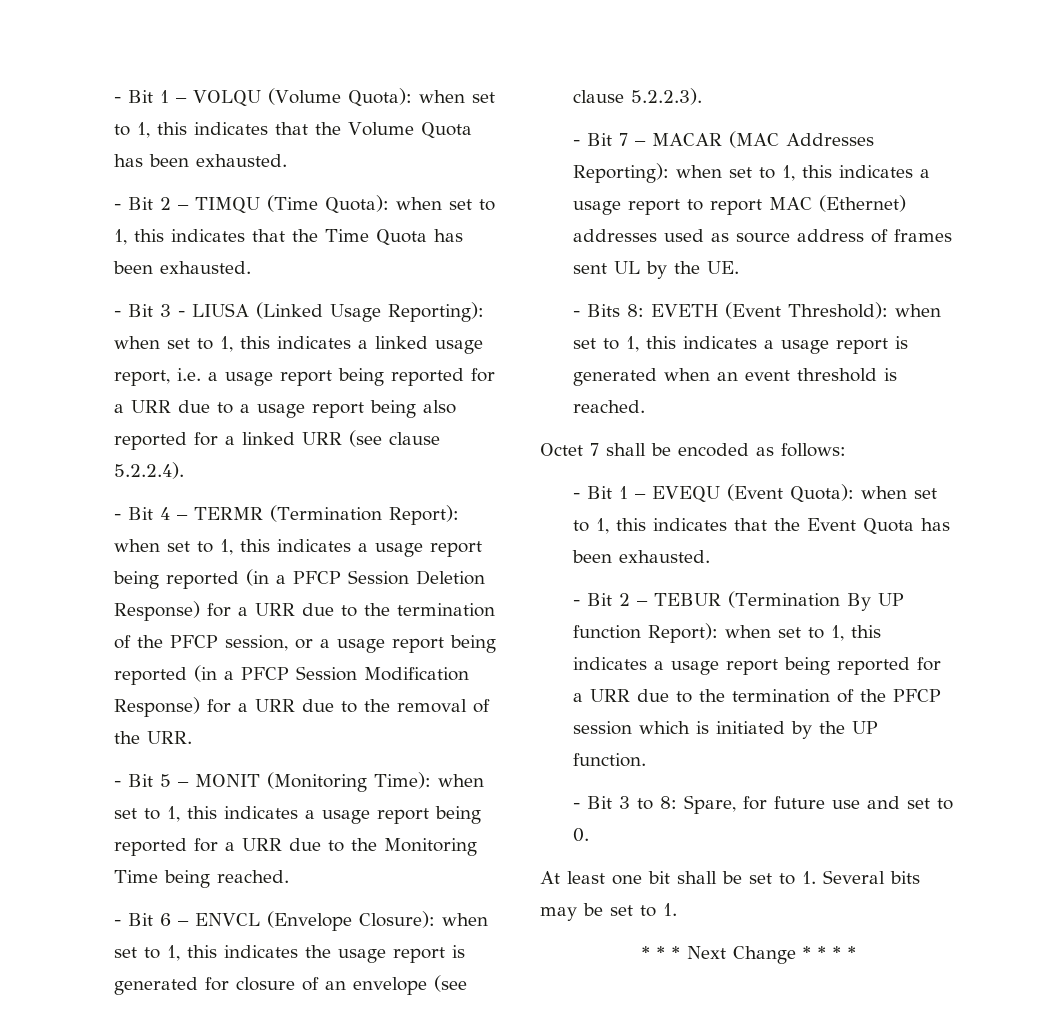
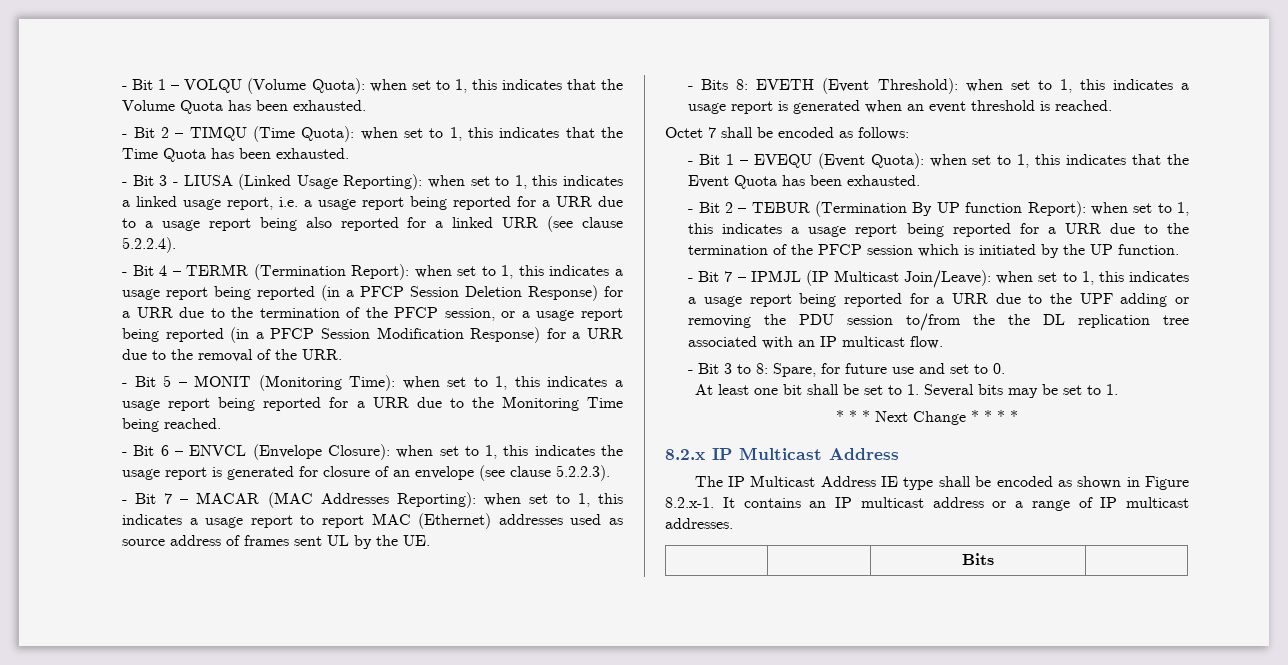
(646, 760) none -> [688,270,1189,288] [688,293,1190,307] [688,313,1189,331] [688,336,944,349] // - Bit 7 – IPMJL (IP Multicast Join/Leave): when set to 1, this indicates a usage report being reported for a URR due to the UPF adding or removing the PDU session to/from the the DL replication tree associated with an IP multicast flow.
(856, 952) none -> [665,447,899,460] [694,475,1189,490] [665,497,1189,511] [665,518,733,529] [962,553,994,565] // 8.2.x IP Multicast Address // The IP Multicast Address IE type shall be encoded as shown in Figure 8.2.x-1. It contains an IP multicast address or a range of IP multicast addresses. // | | Bits |

